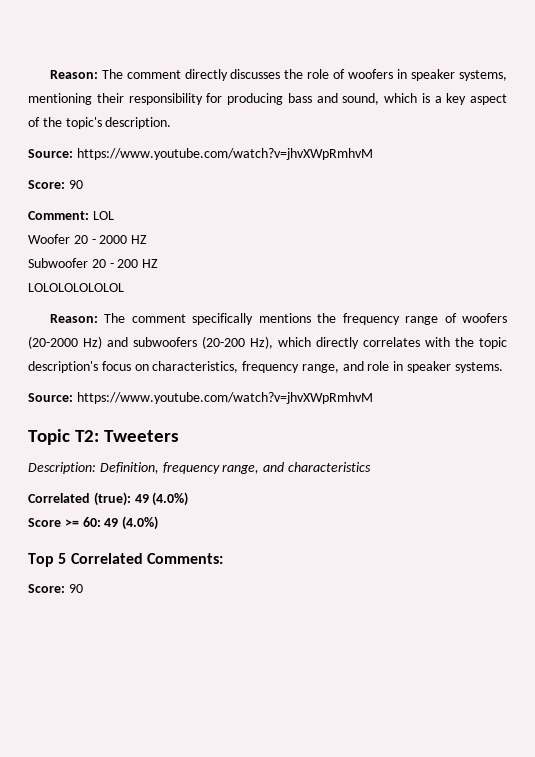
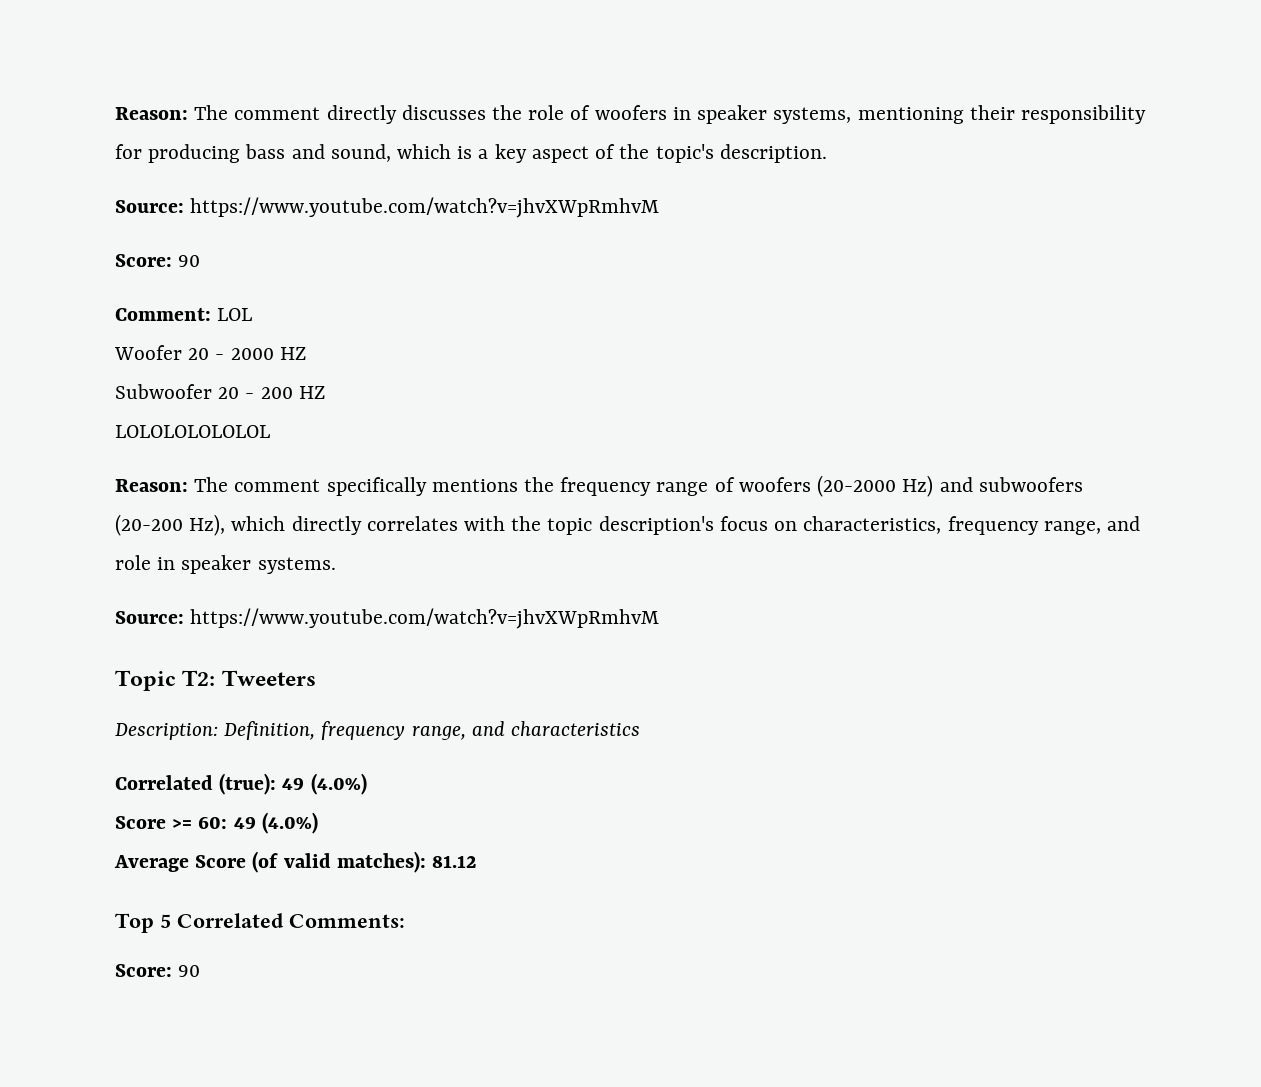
(159, 523) none -> [114,851,477,873] // Average Score (of valid matches): 81.12

